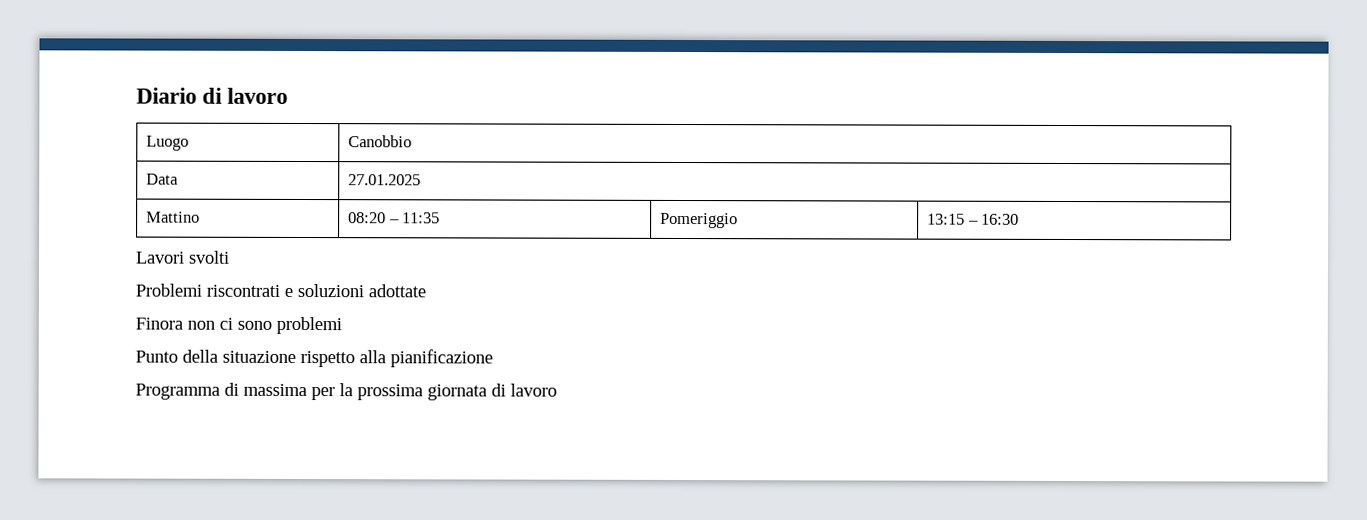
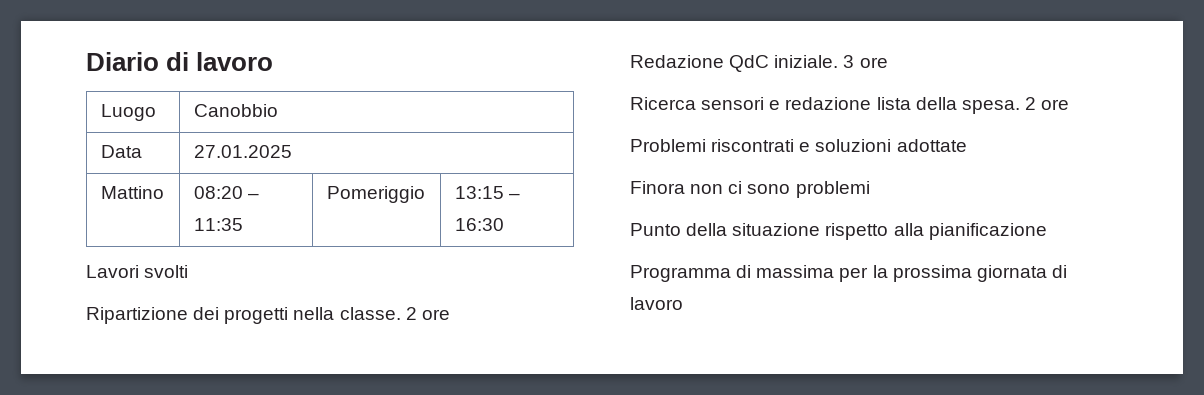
(230, 257) none -> [86,307,450,324] [630,55,888,72] [630,97,1070,114] // Ripartizione dei progetti nella classe. 2 ore // Redazione QdC iniziale. 3 ore // Ricerca sensori e redazione lista della spesa. 2 ore

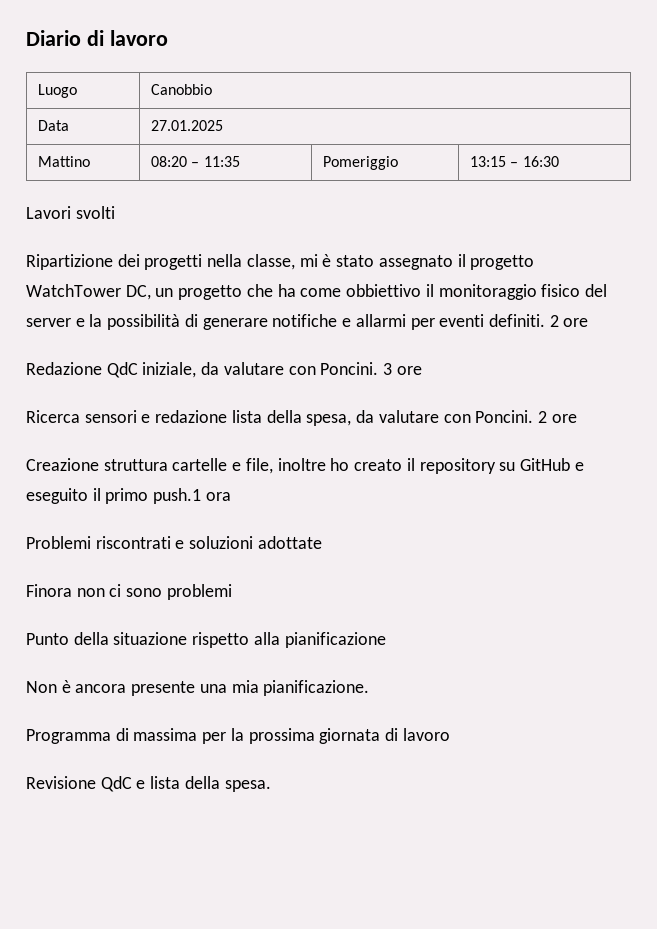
[339,307,401,320] classe. -> [246,254,535,270] [26,284,607,300] [26,314,545,330] classe, mi è stato assegnato il progetto WatchTower DC, un progetto che ha come obbiettivo il monitoraggio fisico del server e la possibilità di generare notifiche e allarmi per eventi definiti.
[774,55,839,68] iniziale. -> [142,362,379,378] iniziale, da valutare con Poncini.
[961,97,1070,114] spesa. 2 ore -> [306,410,577,426] [26,458,584,474] [26,488,231,504] spesa, da valutare con Poncini. 2 ore // Creazione struttura cartelle e file, inoltre ho creato il repository su GitHub e eseguito il primo push.1 ora
(1047, 231) none -> [26,680,370,696] // Non è ancora presente una mia pianificazione.
(683, 303) none -> [26,776,271,792] // Revisione QdC e lista della spesa.

